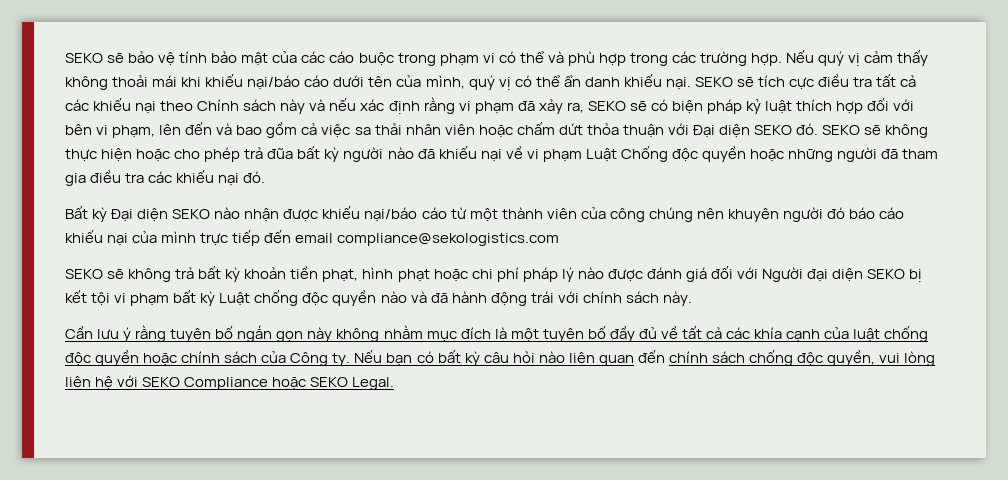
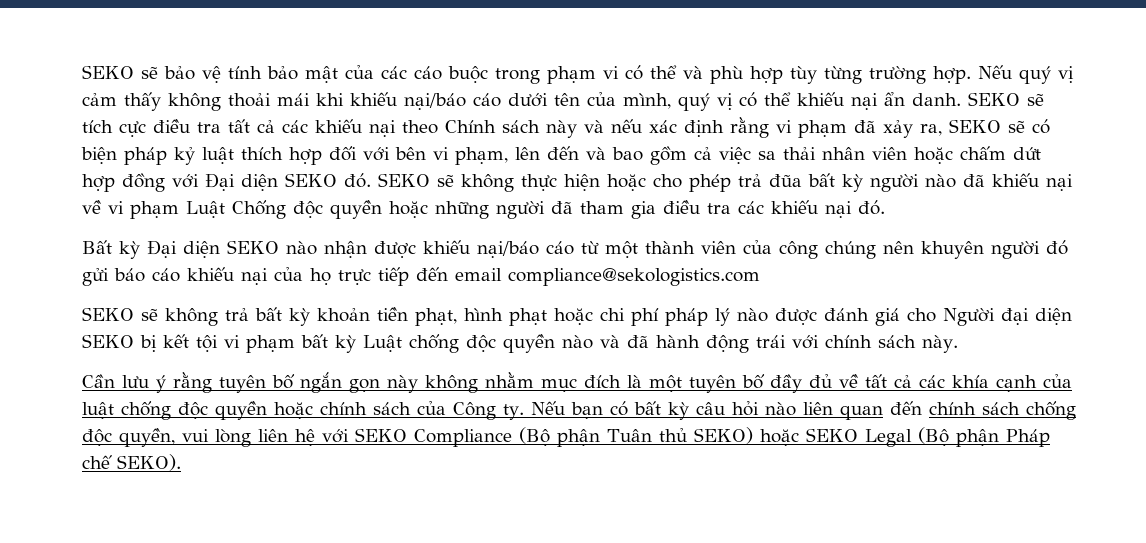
[629,51,696,66] trong các -> [790,66,862,84] tùy từng
[563,74,691,90] ẩn danh khiếu nại. -> [797,92,961,111] khiếu nại ẩn danh.
[586,123,664,138] thỏa thuận -> [82,173,165,192] hợp đồng
(846, 213) none -> [82,268,109,286] gửi
[161,231,197,243] mình -> [310,268,331,286] họ
[710,266,759,279] đối với -> [907,308,936,322] cho
[272,377,395,390] hoặc SEKO Legal. -> [519,427,1050,447] [82,454,181,471] (Bộ phận Tuân thủ SEKO) hoặc SEKO Legal (Bộ phận Pháp chế SEKO).

